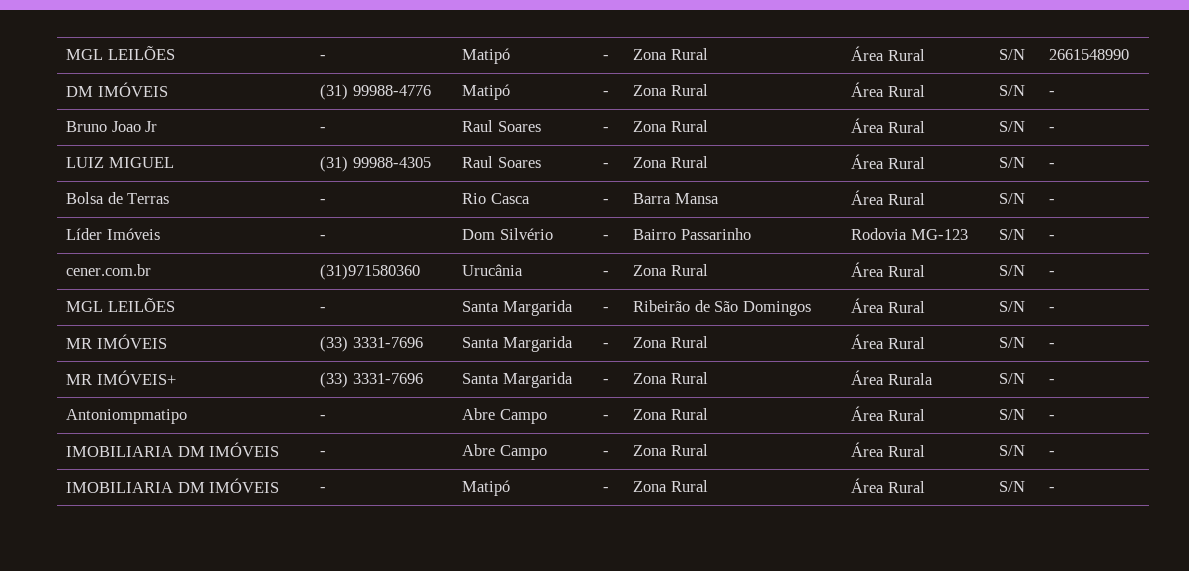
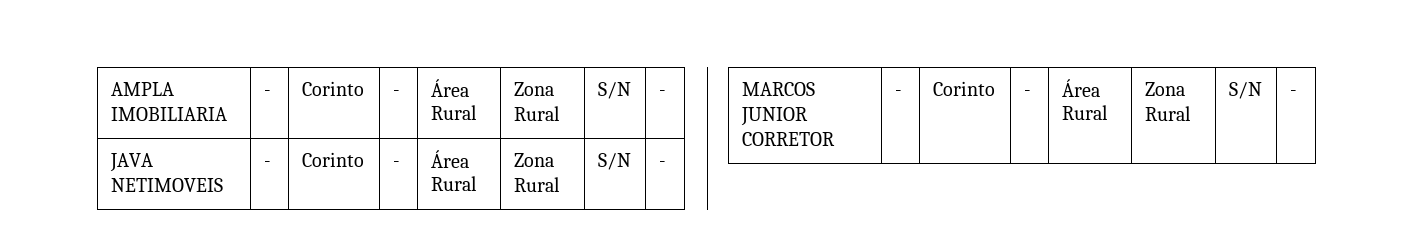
[66,46,175,60] [320,55,327,60] [462,48,511,64] [603,55,610,60] [633,48,708,60] [851,46,925,61] [999,49,1026,60] [1049,49,1130,60] [66,82,168,97] [320,84,431,100] [462,84,511,100] [603,91,610,96] [633,84,708,96] [851,82,925,97] [999,85,1026,96] [1049,91,1056,96] [66,121,158,132] [320,127,327,132] [462,120,541,132] [603,127,610,132] [633,120,708,132] [851,118,925,133] [999,121,1026,132] [1049,127,1056,132] [66,157,174,168] [320,156,431,172] [462,156,541,168] [603,163,610,168] [633,156,708,168] [851,154,925,169] [999,157,1026,168] [1049,163,1056,168] [66,192,170,204] [320,199,327,204] [462,193,530,204] [603,199,610,204] [633,193,719,204] [851,190,925,205] [999,193,1026,204] [1049,199,1056,204] [66,228,160,240] [320,235,327,240] [462,228,553,240] [603,235,610,240] [633,228,751,240] [851,228,968,240] [999,229,1026,240] [1049,235,1056,240] [66,264,152,276] [320,264,421,280] [462,264,524,276] [603,271,610,276] [633,264,708,276] [851,262,925,277] [999,265,1026,276] [1049,271,1056,276] [66,298,175,312] [320,307,327,312] [462,300,573,316] [603,307,610,312] [633,300,811,316] [851,298,925,313] [999,301,1026,312] [1049,307,1056,312] [66,334,167,349] [320,336,423,352] [462,336,573,352] [603,343,610,348] [633,336,708,348] [851,334,925,349] [999,337,1026,348] [1049,343,1056,348] [66,370,176,385] [320,372,423,388] [462,372,573,388] [603,379,610,384] [633,372,708,384] [851,370,933,385] [999,373,1026,384] [1049,379,1056,384] [66,409,188,424] [320,415,327,420] [462,408,547,424] [603,415,610,420] [633,408,708,420] [851,406,925,421] [999,409,1026,420] [1049,415,1056,420] [66,442,280,457] [320,451,327,456] [462,444,547,460] [603,451,610,456] [633,444,708,456] [851,442,925,457] [999,445,1026,456] [1049,451,1056,456] [66,478,280,493] [320,487,327,492] [462,480,511,496] [603,487,610,492] [633,480,708,492] [851,478,925,493] [999,481,1026,492] [1049,487,1056,492] MGL LEILÕES | - | Matipó | - | Zona Rural | Área Rural | S/N | 2661548990 // DM IMÓVEIS | (31) 99988-4776 | Matipó | - | Zona Rural | Área Rural | S/N | - // Bruno Joao Jr | - | Raul Soares | - | Zona Rural | Área Rural | S/N | - // LUIZ MIGUEL | (31) 99988-4305 | Raul Soares | - | Zona Rural | Área Rural | S/N | - // Bolsa de Terras | - | Rio Casca | - | Barra Mansa | Área Rural | S/N | - // Líder Imóveis | - | Dom Silvério | - | Bairro Passarinho | Rodovia MG-123 | S/N | - // cener.com.br | (31)971580360 | Urucânia | - | Zona Rural | Área Rural | S/N | - // MGL LEILÕES | - | Santa Margarida | - | Ribeirão de São Domingos | Área Rural | S/N | - // MR IMÓVEIS | (33) 3331-7696 | Santa Margarida | - | Zona Rural | Área Rural | S/N | - // MR IMÓVEIS+ | (33) 3331-7696 | Santa Margarida | - | Zona Rural | Área Rurala | S/N | - // Antoniompmatipo | - | Abre Campo | - | Zona Rural | Área Rural | S/N | - // IMOBILIARIA DM IMÓVEIS | - | Abre Campo | - | Zona Rural | Área Rural | S/N | - // IMOBILIARIA DM IMÓVEIS | - | Matipó | - | Zona Rural | Área Rural | S/N | - -> [110,82,174,96] [110,107,227,121] [263,90,271,96] [301,81,364,96] [392,90,400,96] [430,79,469,97] [430,105,477,120] [513,82,554,96] [513,106,560,121] [597,82,631,99] [658,90,666,96] [109,153,153,172] [110,178,223,192] [263,161,271,167] [301,152,364,167] [392,161,400,167] [430,150,469,168] [430,176,477,191] [513,153,554,167] [513,177,560,192] [597,153,631,170] [658,161,666,167] [741,82,815,96] [740,107,808,126] [741,132,835,146] [894,90,902,96] [932,81,995,96] [1023,90,1031,96] [1061,79,1100,97] [1061,105,1108,120] [1144,82,1185,96] [1144,106,1191,121] [1228,82,1262,99] [1289,90,1297,96] AMPLA IMOBILIARIA | - | Corinto | - | Área Rural | Zona Rural | S/N | - // JAVA NETIMOVEIS | - | Corinto | - | Área Rural | Zona Rural | S/N | - // MARCOS JUNIOR CORRETOR | - | Corinto | - | Área Rural | Zona Rural | S/N | -

